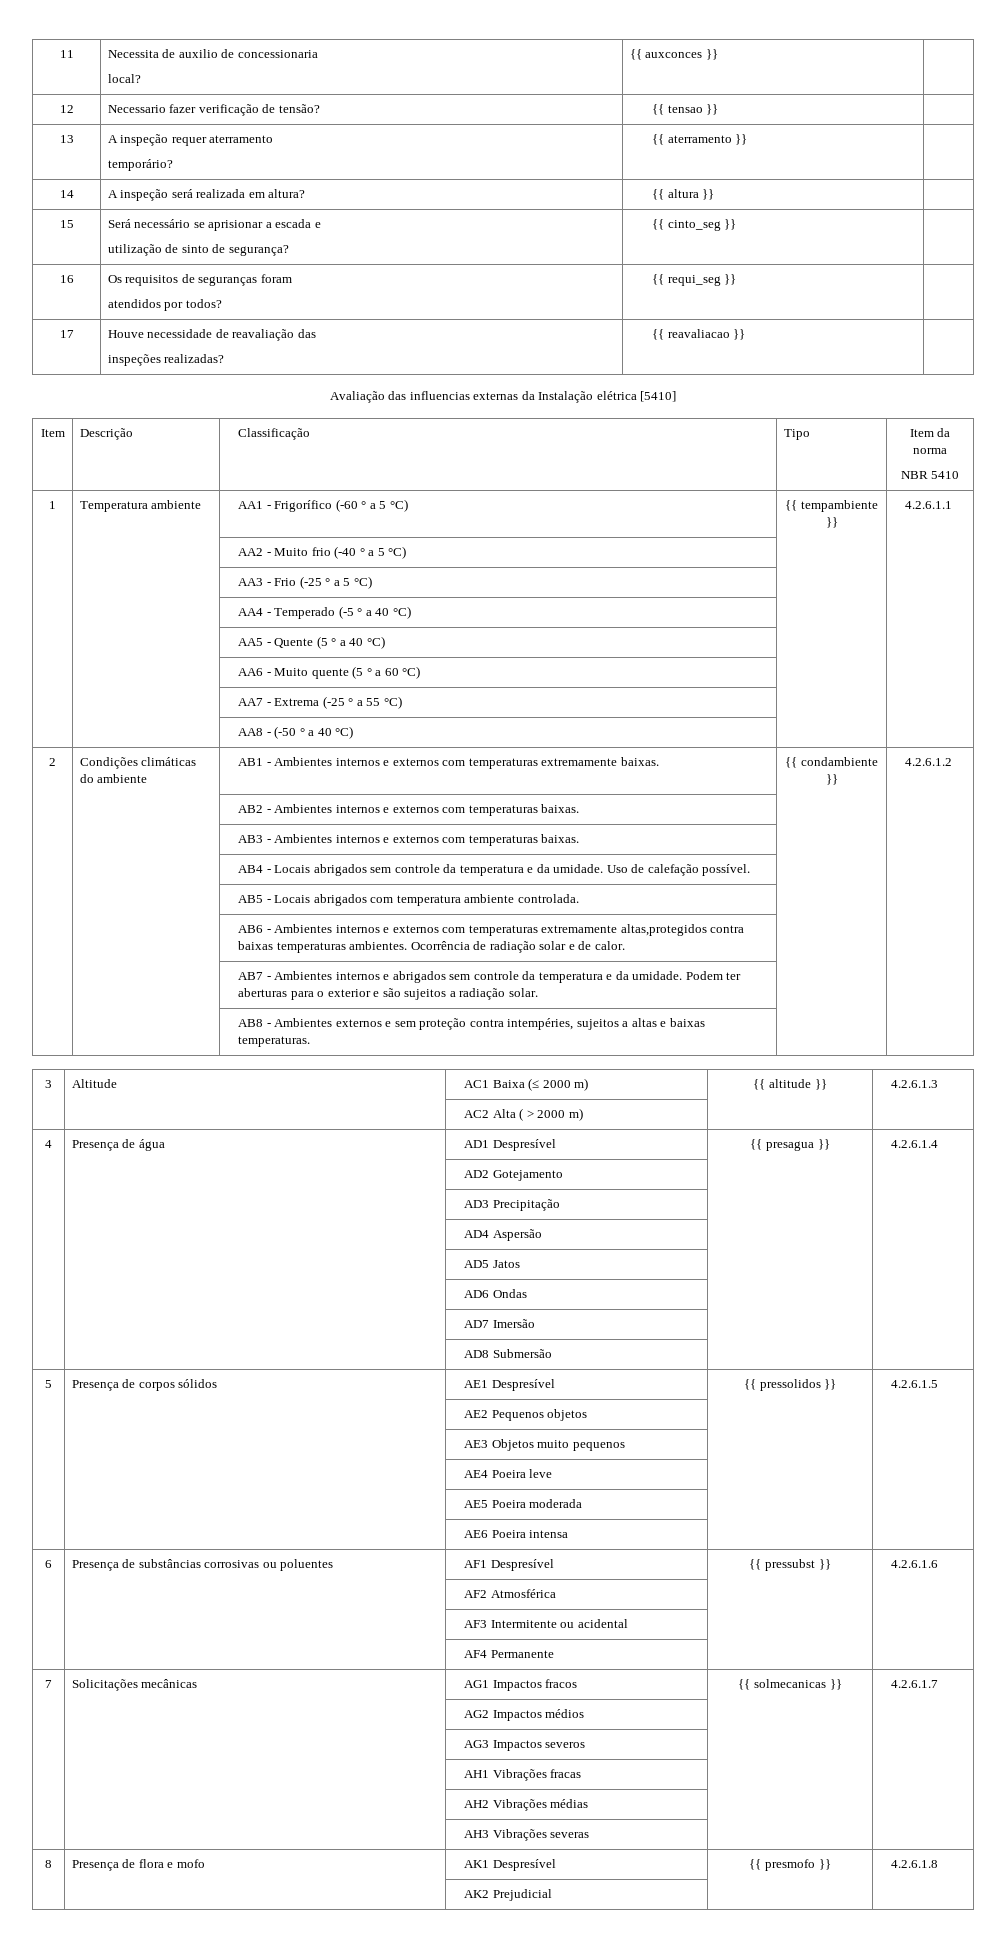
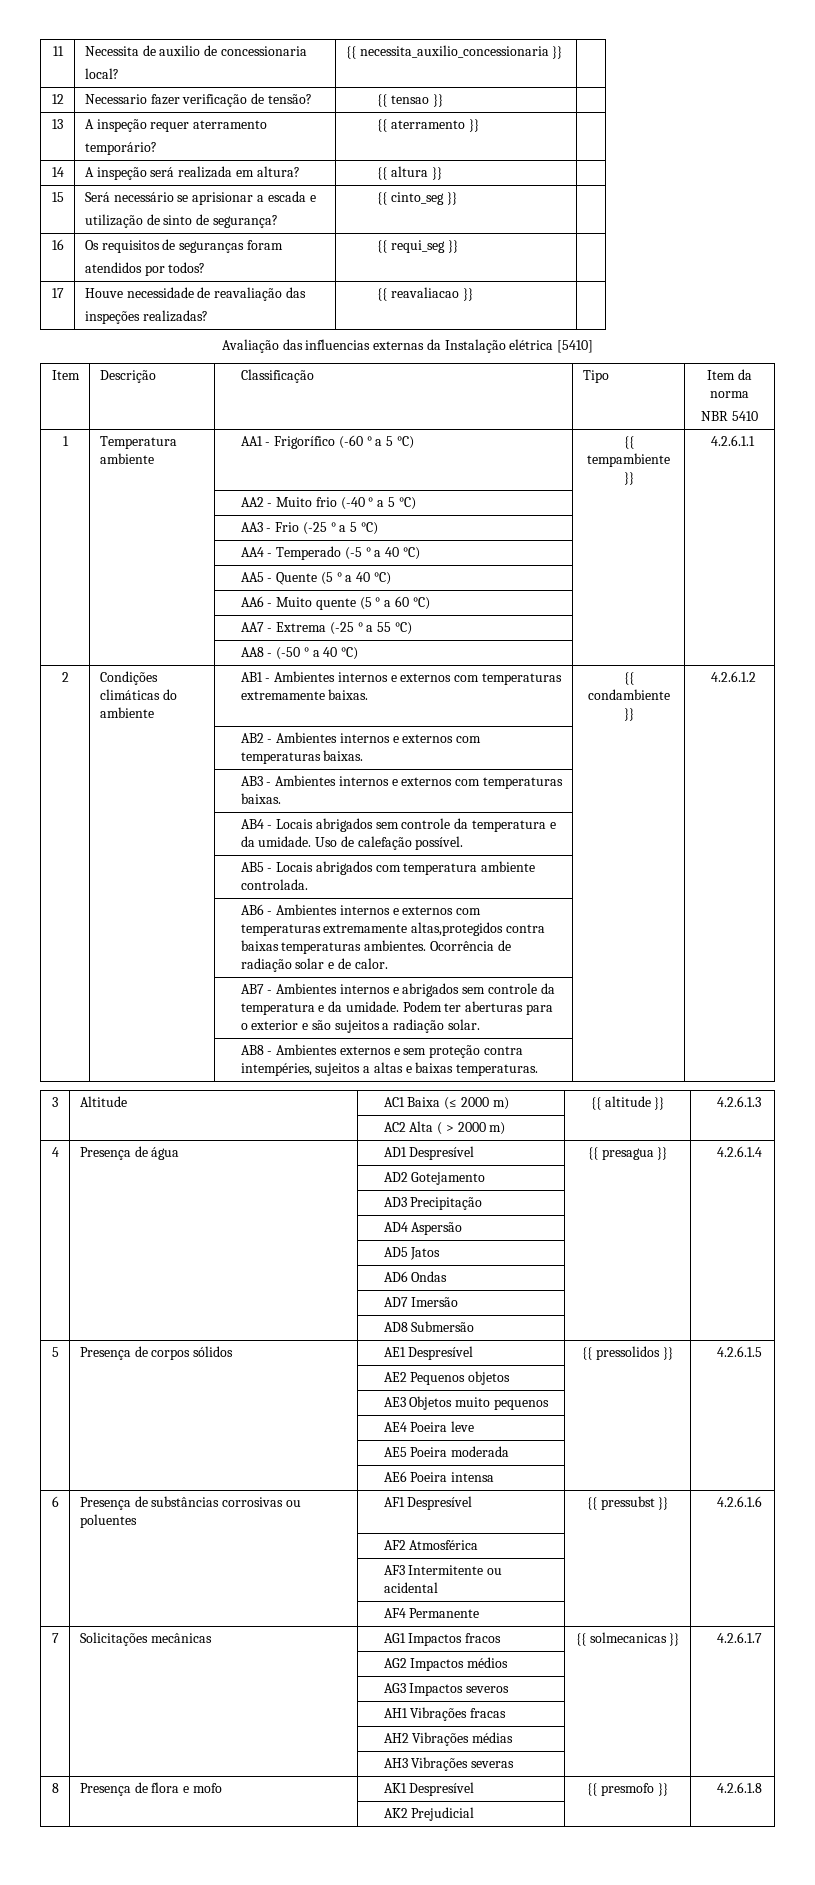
[645,52,703,58] auxconces -> [359,45,549,58] necessita_auxilio_concessionaria

